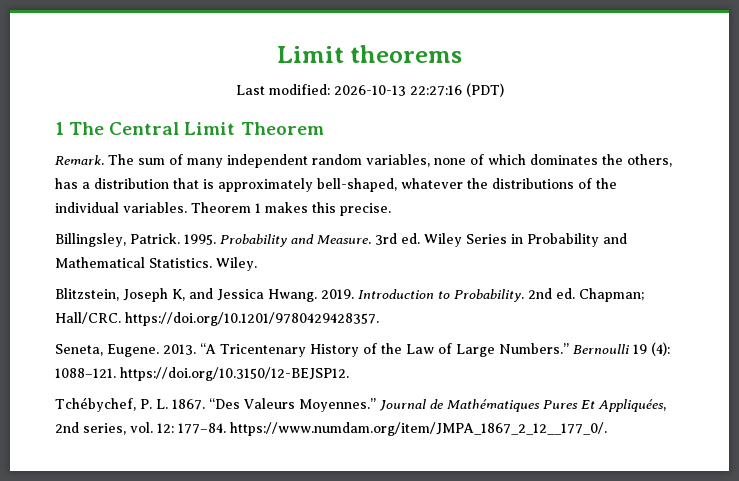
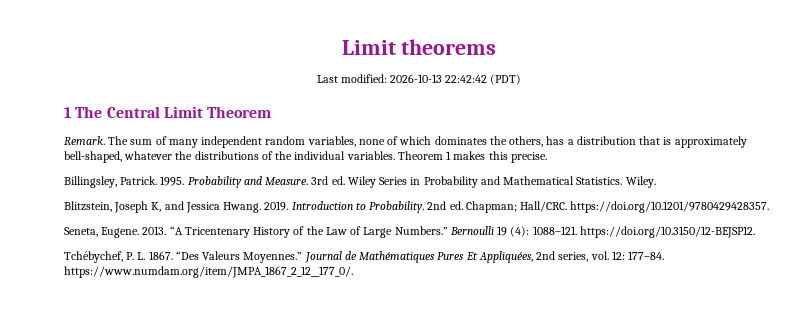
[409,85,462,96] 22:27:16 -> [445,75,488,83] 22:42:42

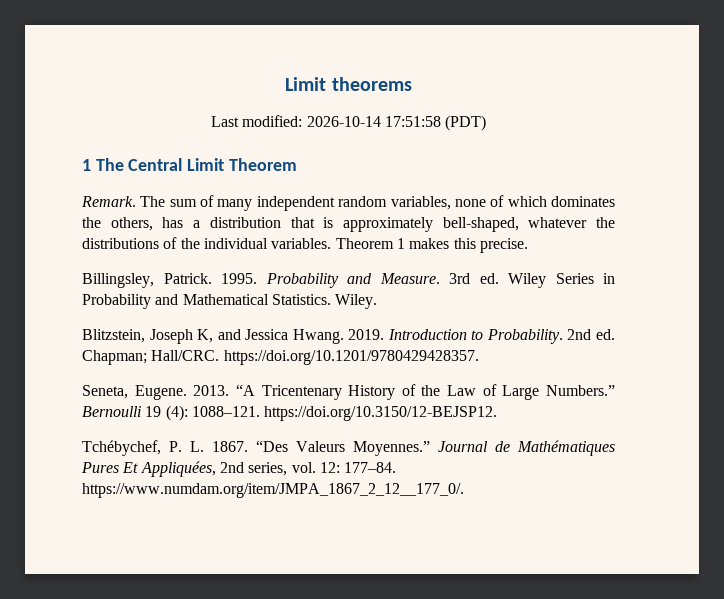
[390,74,488,83] 2026-10-13 22:42:42 -> [306,116,441,127] 2026-10-14 17:51:58

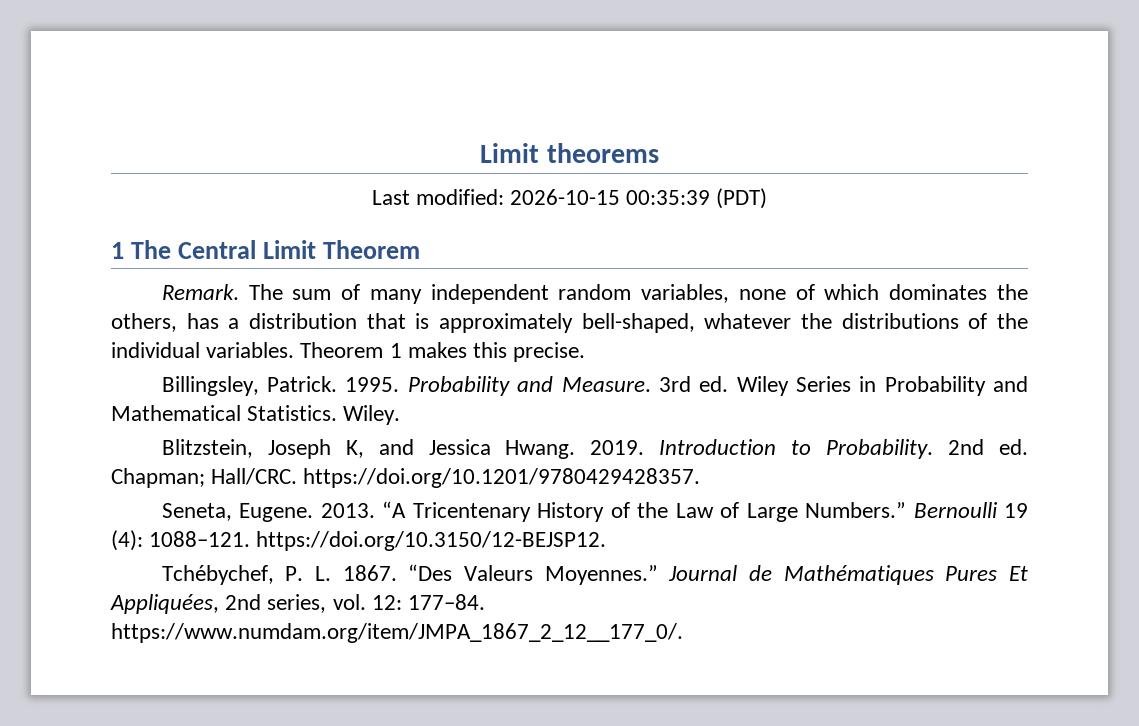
[306,116,441,127] 2026-10-14 17:51:58 -> [509,189,711,205] 2026-10-15 00:35:39

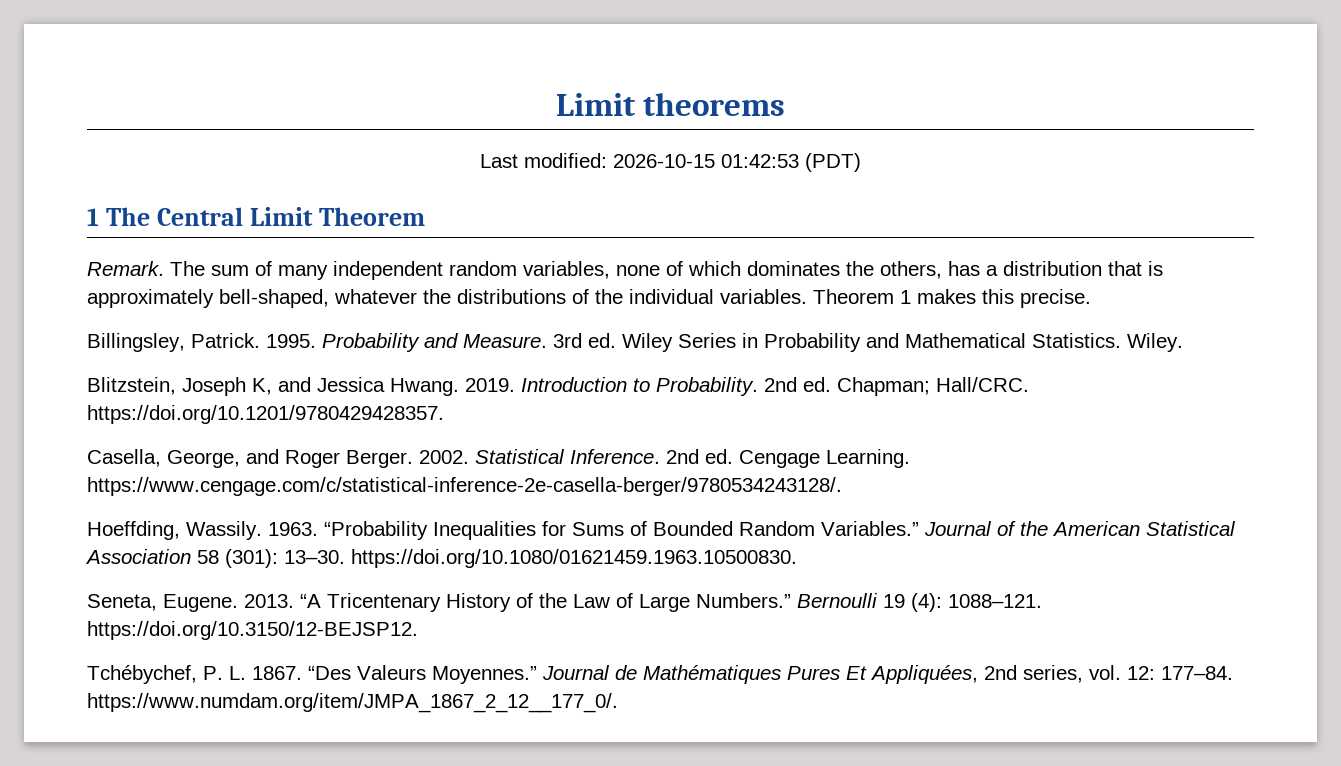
[626,190,711,205] 00:35:39 -> [721,154,799,168] 01:42:53
(701, 478) none -> [87,449,910,468] [87,477,842,496] [87,521,1236,540] [85,549,797,568] // Casella, George, and Roger Berger. 2002. Statistical Inference. 2nd ed. Cengage Learning. https://www.cengage.com/c/statistical-inference-2e-casella-berger/9780534243128/. // Hoeffding, Wassily. 1963. “Probability Inequalities for Sums of Bounded Random Variables.” Journal of the American Statistical Association 58 (301): 13–30. https://doi.org/10.1080/01621459.1963.10500830.

